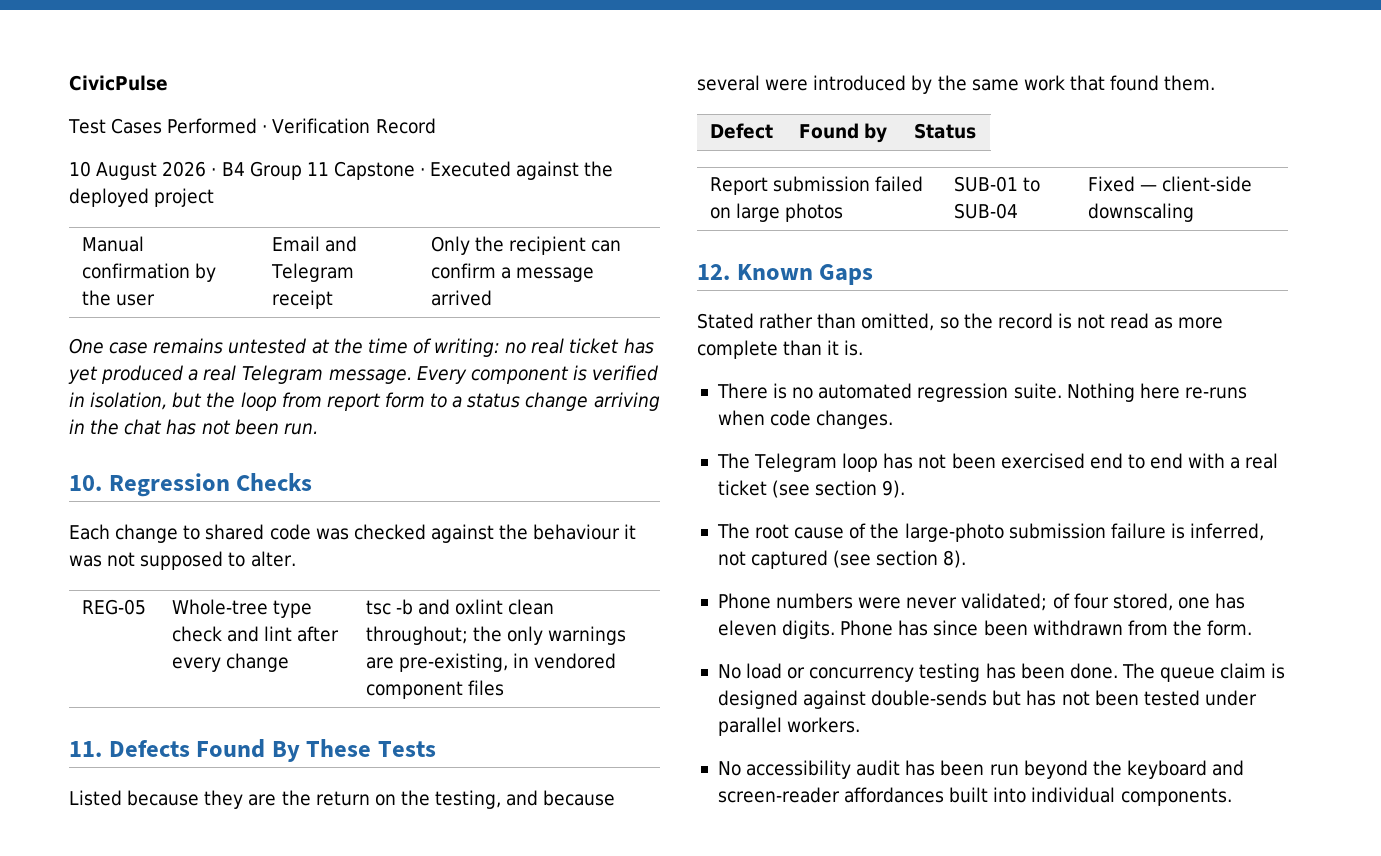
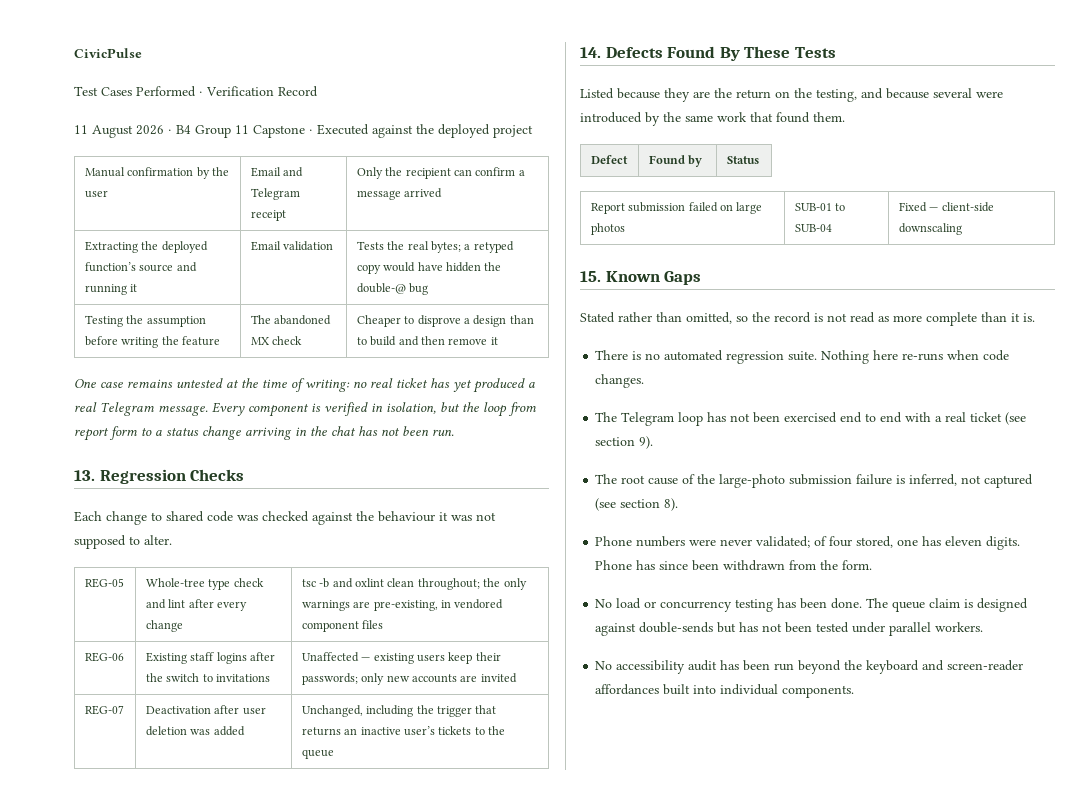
[69,161,91,177] 10 -> [74,125,88,134] 11
(492, 298) none -> [84,241,208,253] [84,262,197,272] [84,284,138,295] [250,241,334,251] [356,241,514,253] [356,262,502,274] [356,283,429,295] [84,315,206,327] [84,336,221,348] [250,315,332,325] [250,336,303,345] [356,315,534,327] [356,336,498,346] // Extracting the deployed function’s source and running it | Email validation | Tests the real bytes; a retyped copy would have hidden the double-@ bug // Testing the assumption before writing the feature | The abandoned MX check | Cheaper to disprove a design than to build and then remove it
[69,475,102,491] 10. -> [74,470,95,481] 13.
[69,741,102,757] // 11. -> [84,652,124,662] [145,652,276,664] [145,673,271,682] [301,652,501,664] [301,673,517,685] [84,705,124,715] [145,705,266,715] [145,726,245,736] [301,705,497,717] [301,726,506,736] [301,749,334,759] [580,47,601,58] // REG-06 | Existing staff logins after the switch to invitations | Unaffected — existing users keep their passwords; only new accounts are invited // REG-07 | Deactivation after user deletion was added | Unchanged, including the trigger that returns an inactive user’s tickets to the queue // 14.
[697,264,730,280] 12. -> [580,271,601,282] 15.

